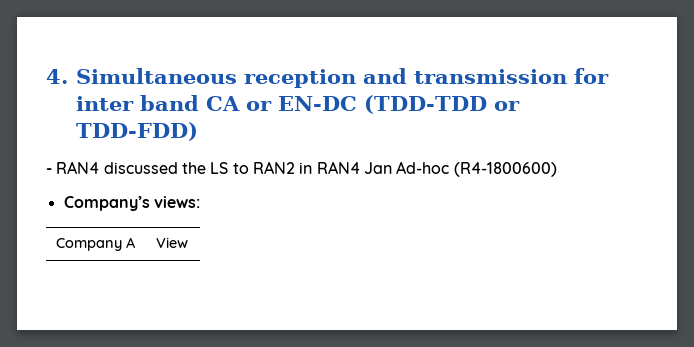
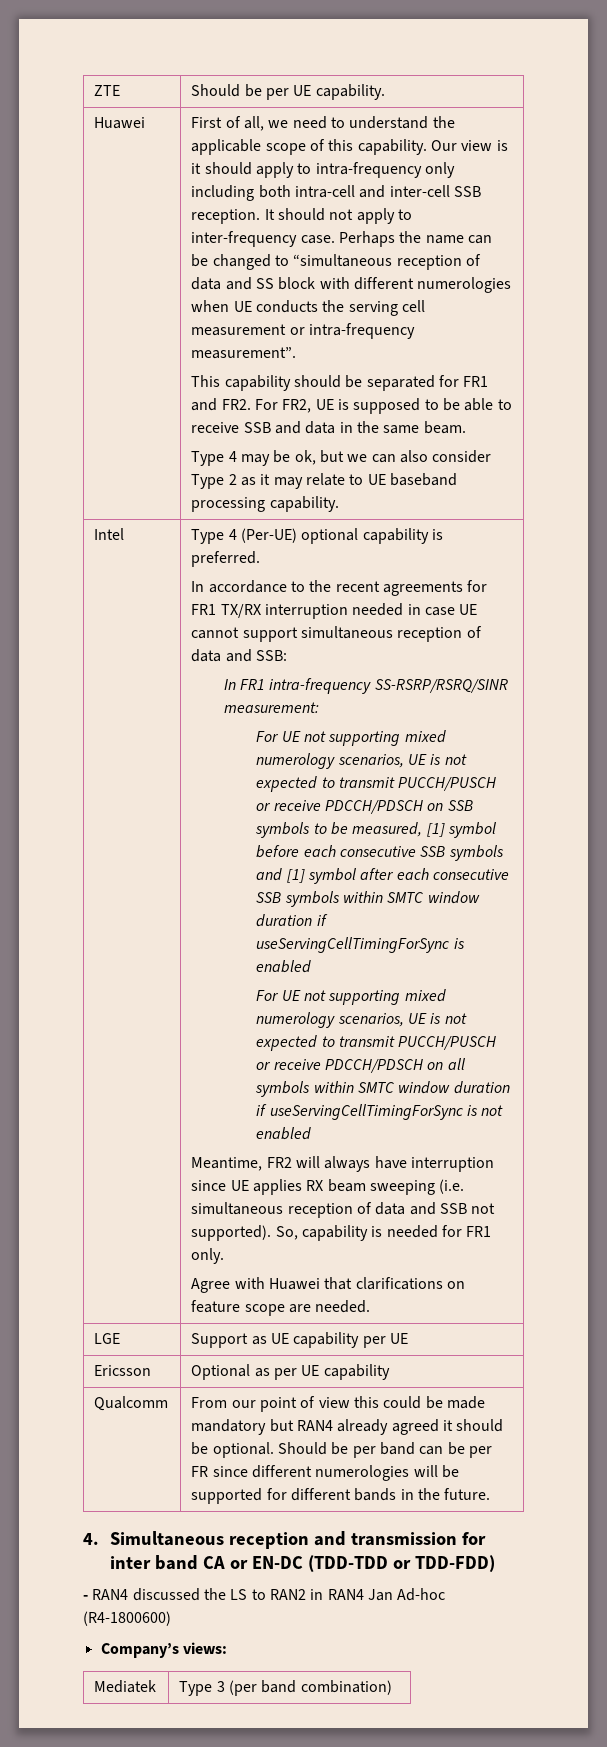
(46, 76) none -> [94,85,121,96] [191,84,385,100] [94,117,146,129] [191,116,455,131] [191,139,508,155] [191,162,456,178] [191,185,482,201] [191,208,413,224] [191,231,493,247] [191,254,482,270] [191,277,512,293] [191,300,426,316] [191,323,416,339] [191,347,297,359] [191,375,489,391] [191,398,512,414] [191,421,466,434] [191,450,492,466] [191,473,457,489] [191,496,339,512] [94,528,125,540] [191,528,444,544] [191,551,261,567] [191,580,488,596] [191,603,478,619] [191,626,482,642] [191,649,288,662] [223,678,508,694] [223,702,319,713] [256,730,446,746] [256,753,467,769] [256,776,497,792] [256,800,473,814] [255,822,496,838] [256,845,504,861] [256,868,509,884] [256,891,480,907] [256,914,328,927] [256,937,465,953] [256,960,312,973] [256,989,446,1005] [256,1012,467,1028] [256,1035,497,1051] [256,1058,465,1073] [255,1081,510,1097] [256,1104,504,1120] [256,1127,312,1140] [191,1156,495,1172] [191,1179,465,1195] [191,1202,496,1218] [191,1225,492,1241] [191,1248,225,1264] [191,1277,466,1293] [191,1300,371,1316] [94,1333,121,1344] [191,1332,409,1348] [94,1365,152,1376] [191,1364,390,1380] [94,1396,169,1411] [191,1396,485,1412] [191,1419,504,1435] [191,1442,492,1458] [191,1465,460,1481] [191,1488,491,1504] ZTE | Should be per UE capability. // Huawei | First of all, we need to understand the applicable scope of this capability. Our view is it should apply to intra-frequency only including both intra-cell and inter-cell SSB reception. It should not apply to inter-frequency case. Perhaps the name can be changed to “simultaneous reception of data and SS block with different numerologies when UE conducts the serving cell measurement or intra-frequency measurement”. // This capability should be separated for FR1 and FR2. For FR2, UE is supposed to be able to receive SSB and data in the same beam. // Type 4 may be ok, but we can also consider Type 2 as it may relate to UE baseband processing capability. // Intel | Type 4 (Per-UE) optional capability is preferred. // In accordance to the recent agreements for FR1 TX/RX interruption needed in case UE cannot support simultaneous reception of data and SSB: // In FR1 intra-frequency SS-RSRP/RSRQ/SINR measurement: // For UE not supporting mixed numerology scenarios, UE is not expected to transmit PUCCH/PUSCH or receive PDCCH/PDSCH on SSB symbols to be measured, [1] symbol before each consecutive SSB symbols and [1] symbol after each consecutive SSB symbols within SMTC window duration if useServingCellTimingForSync is enabled // For UE not supporting mixed numerology scenarios, UE is not expected to transmit PUCCH/PUSCH or receive PDCCH/PDSCH on all symbols within SMTC window duration if useServingCellTimingForSync is not enabled // Meantime, FR2 will always have interruption since UE applies RX beam sweeping (i.e. simultaneous reception of data and SSB not supported). So, capability is needed for FR1 only. // Agree with Huawei that clarifications on feature scope are needed. // LGE | Support as UE capability per UE // Ericsson | Optional as per UE capability // Qualcomm | From our point of view this could be made mandatory but RAN4 already agreed it should be optional. Should be per band can be per FR since different numerologies will be supported for different bands in the future. //
[55,237,136,251] [155,237,188,248] Company A | View -> [94,1680,157,1693] [179,1680,392,1696] Mediatek | Type 3 (per band combination)

